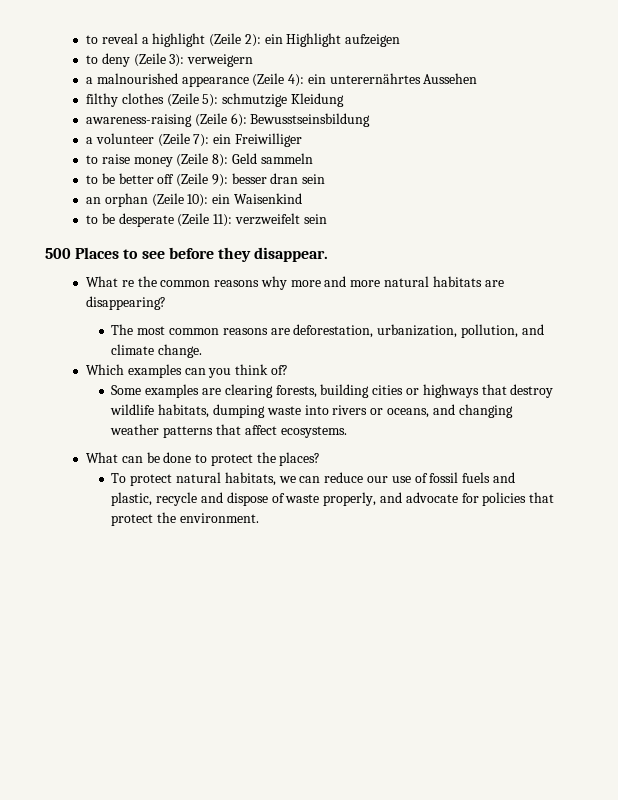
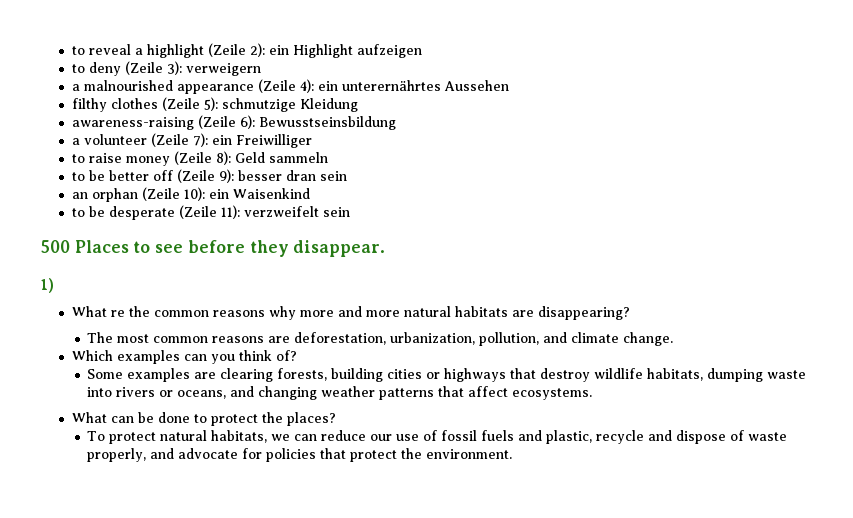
(329, 254) none -> [41,278,54,293] // 1)

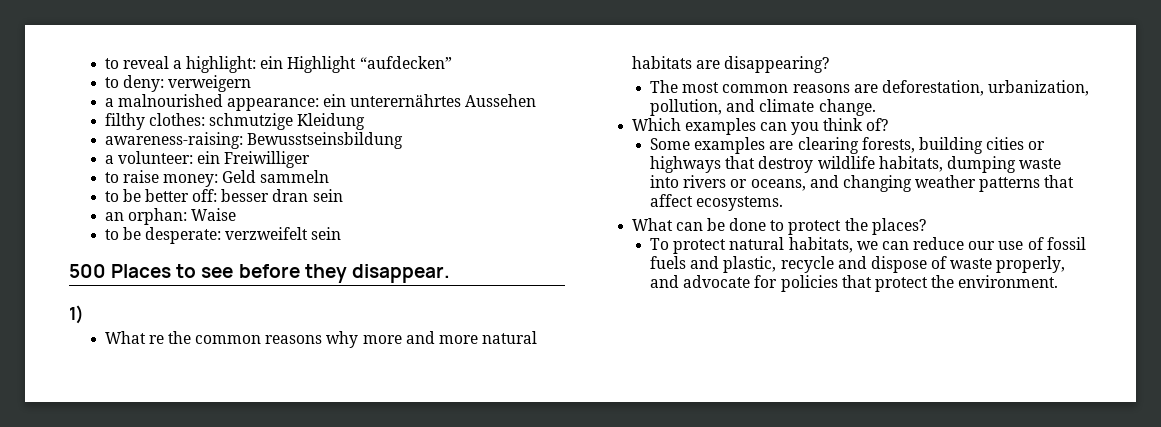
[146,43,265,58] highlight (Zeile 2): -> [186,56,257,73] highlight:
[356,44,422,58] [71,61,182,76] aufzeigen // to deny (Zeile 3): -> [359,56,452,69] [104,75,164,92] “aufdecken” // to deny:
[176,79,314,94] appearance (Zeile 4): -> [226,98,319,111] appearance:
[110,97,218,111] clothes (Zeile 5): -> [148,113,205,126] clothes:
[71,115,255,130] awareness-raising (Zeile 6): -> [104,132,243,149] awareness-raising:
[83,133,208,147] volunteer (Zeile 7): -> [117,151,193,164] volunteer:
[125,151,231,166] money (Zeile 8): -> [162,174,218,187] money:
[152,169,234,183] off (Zeile 9): -> [192,189,218,202] off:
[91,187,310,202] [71,205,240,220] orphan (Zeile 10): ein Waisenkind // to be desperate (Zeile 11): -> [127,208,236,225] [104,227,221,244] orphan: Waise // to be desperate:

